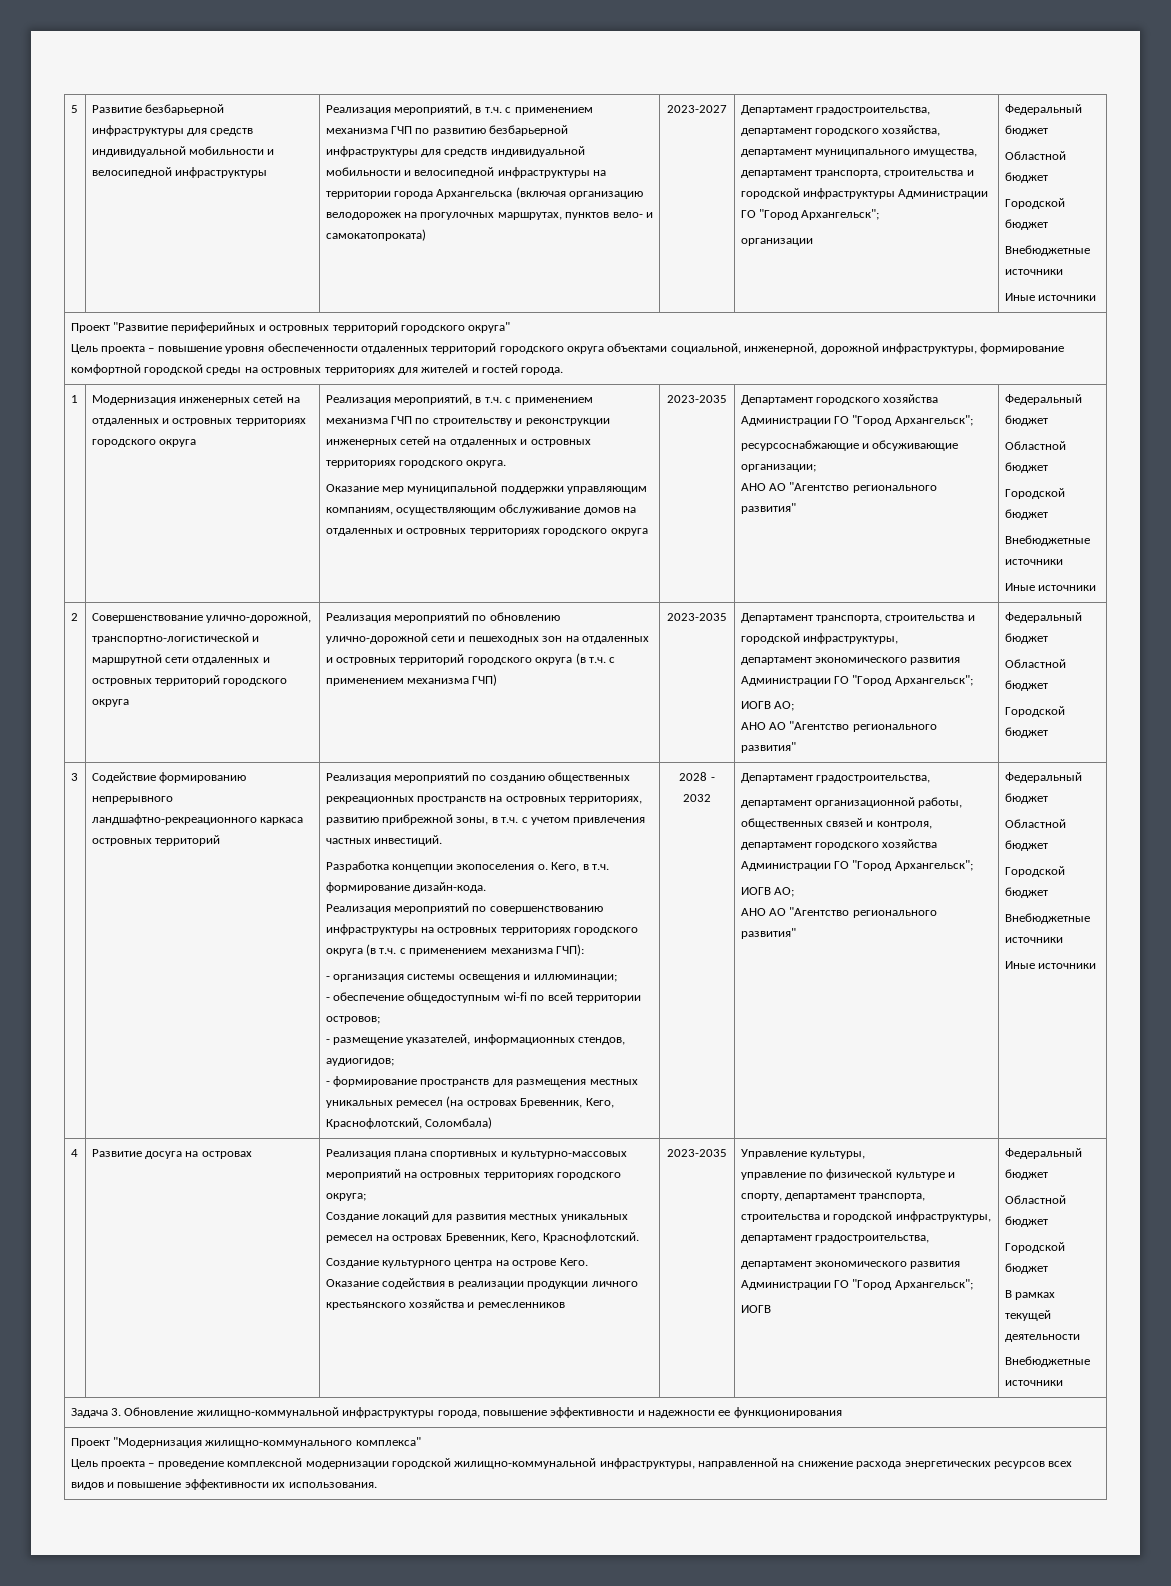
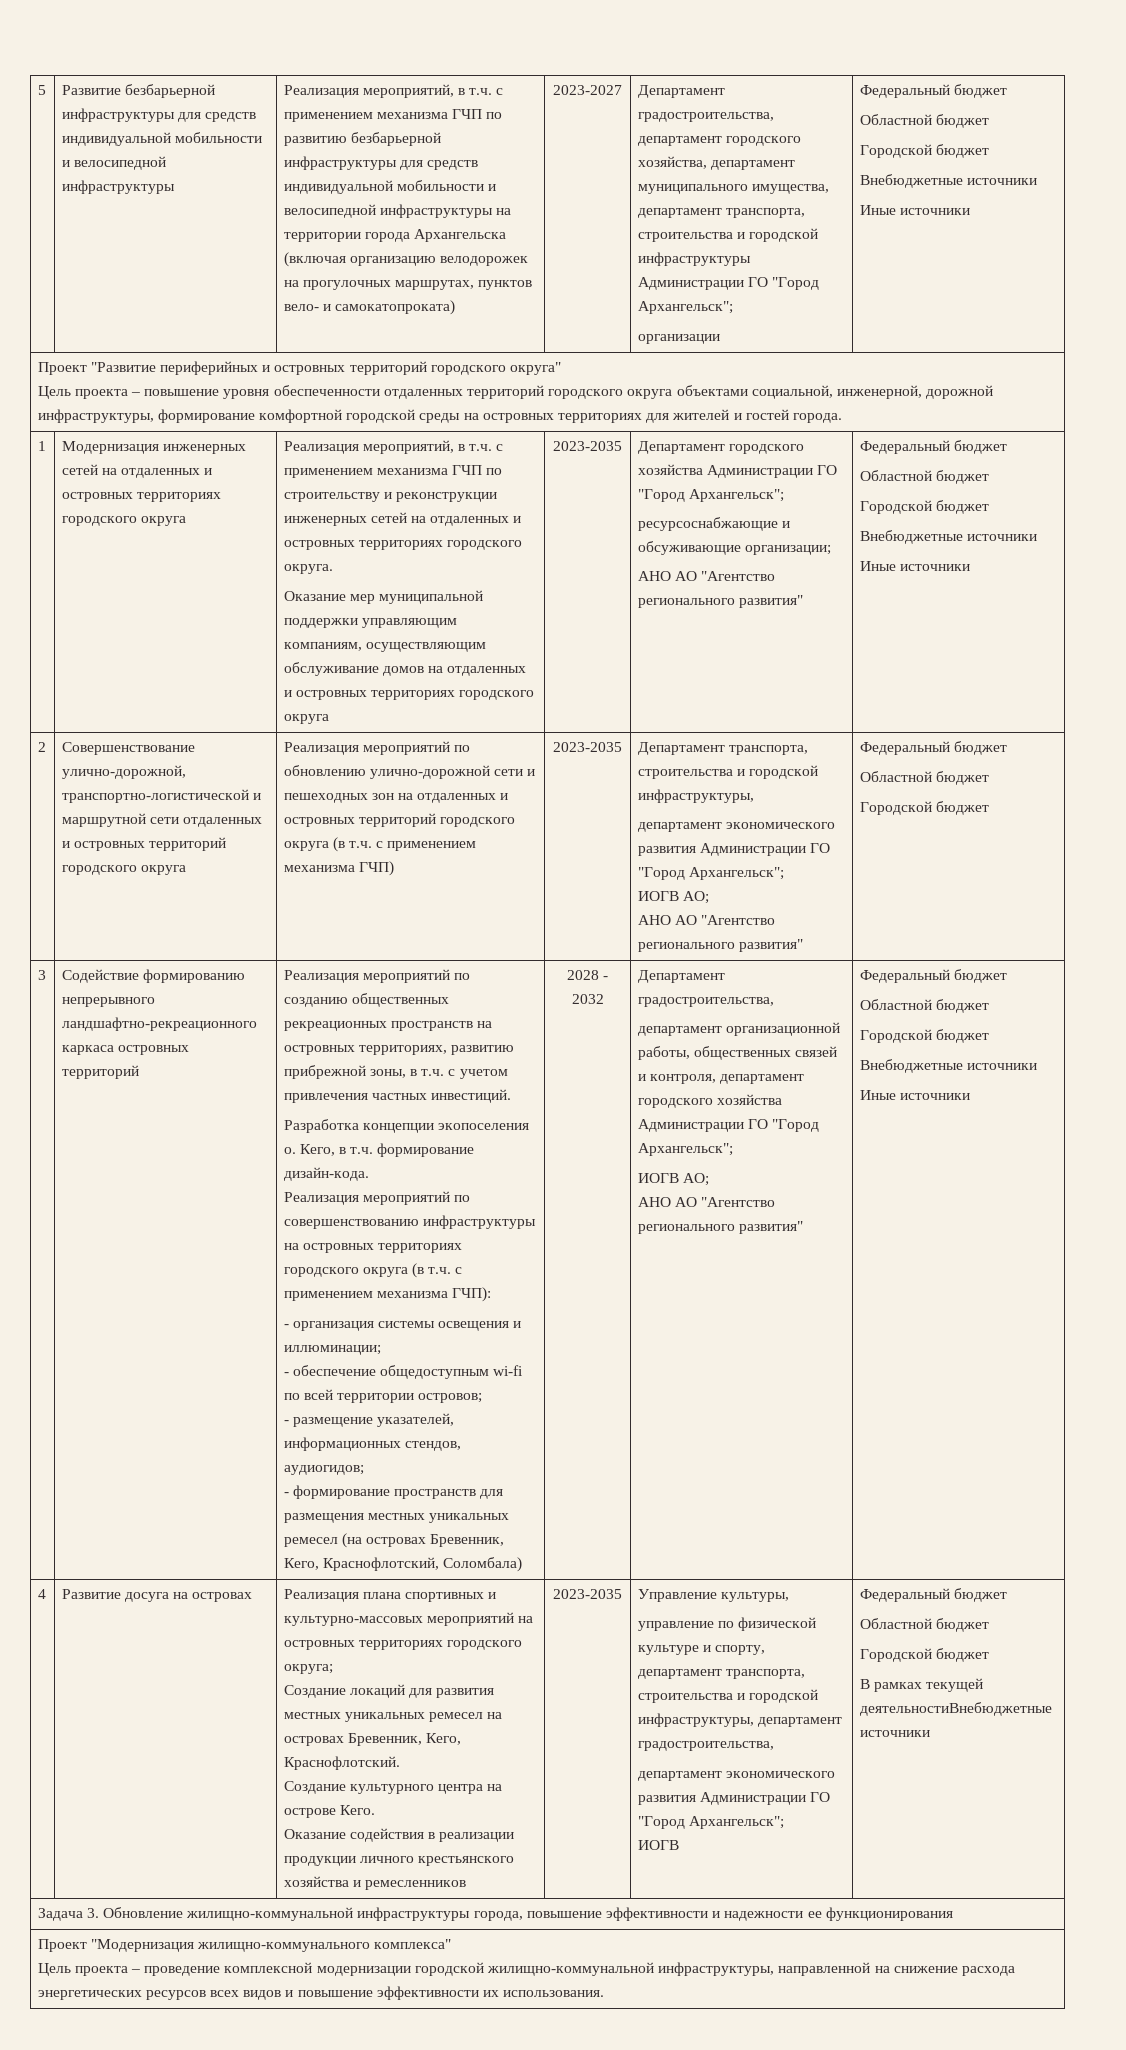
[1004,1334,1080,1342] [1004,1356,1090,1367] деятельности // Внебюджетные -> [859,1702,1052,1716] деятельностиВнебюджетные

